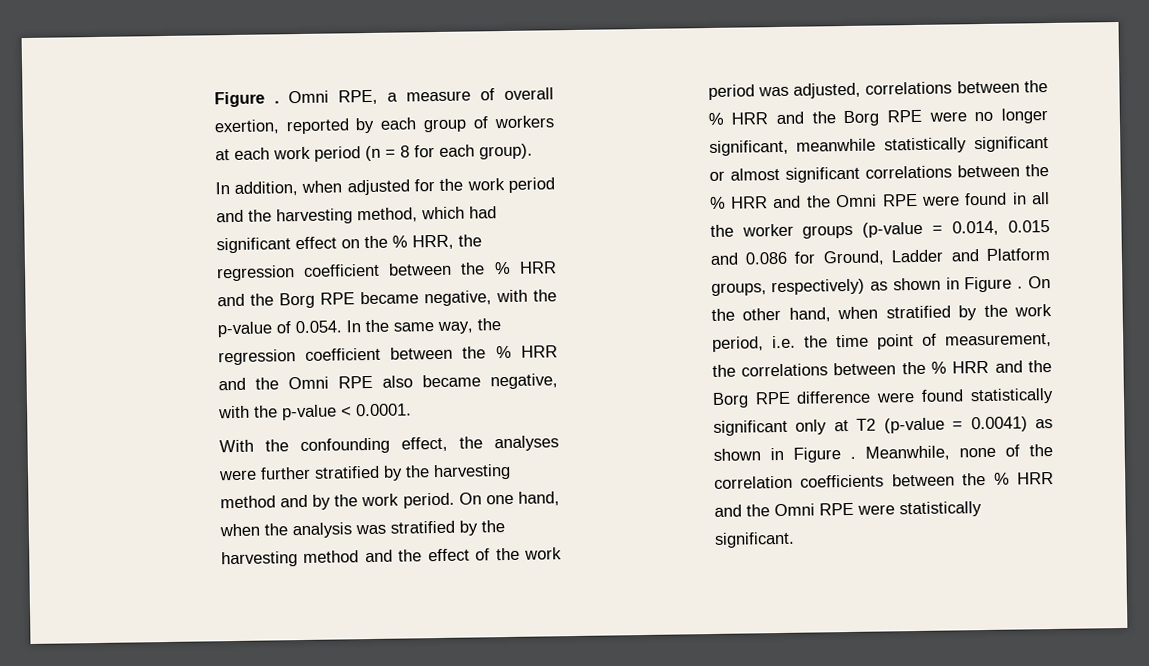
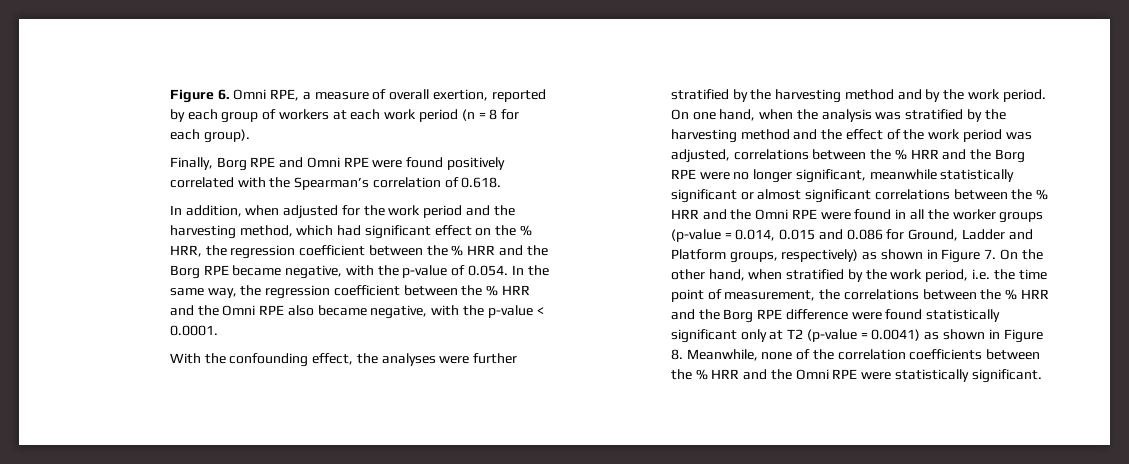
[213,91,280,108] Figure . -> [169,89,230,103] Figure 6.
(533, 151) none -> [169,157,506,171] [169,177,502,190] // Finally, Borg RPE and Omni RPE were found positively correlated with the Spearman’s correlation of 0.618.
[1017,286,1024,289] . -> [984,249,997,259] 7.
[849,456,856,459] . -> [670,349,683,360] 8.

